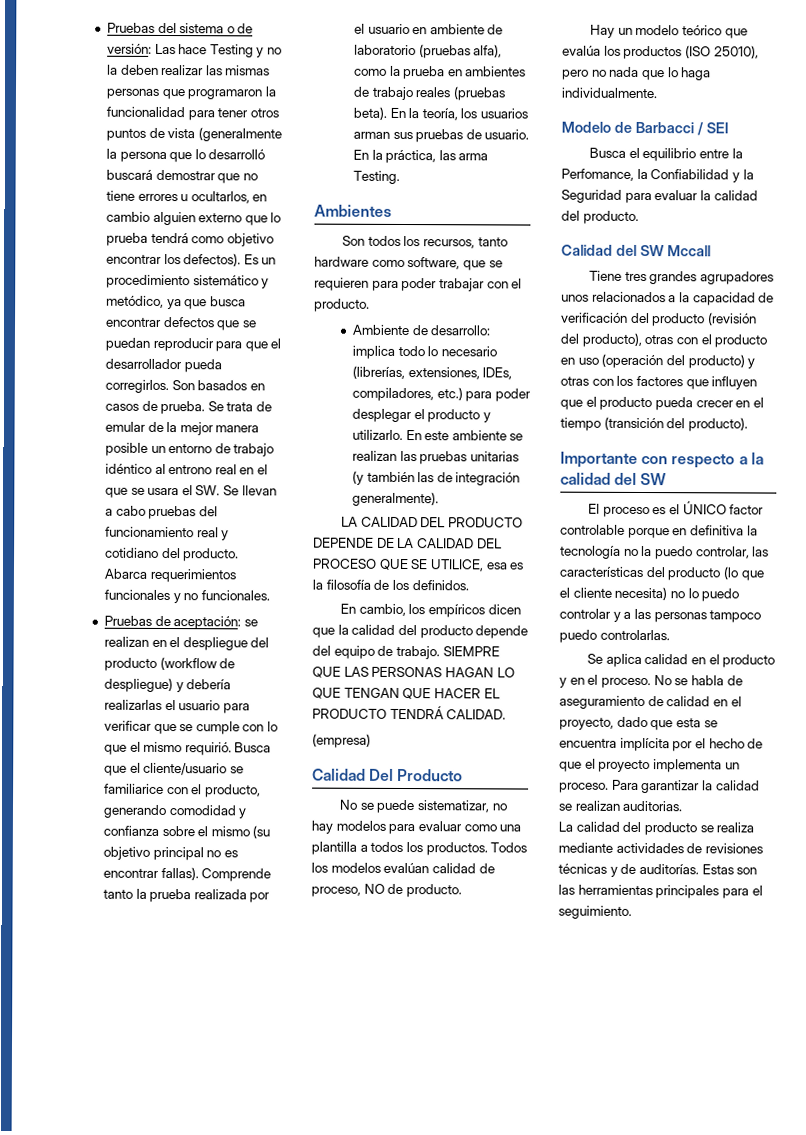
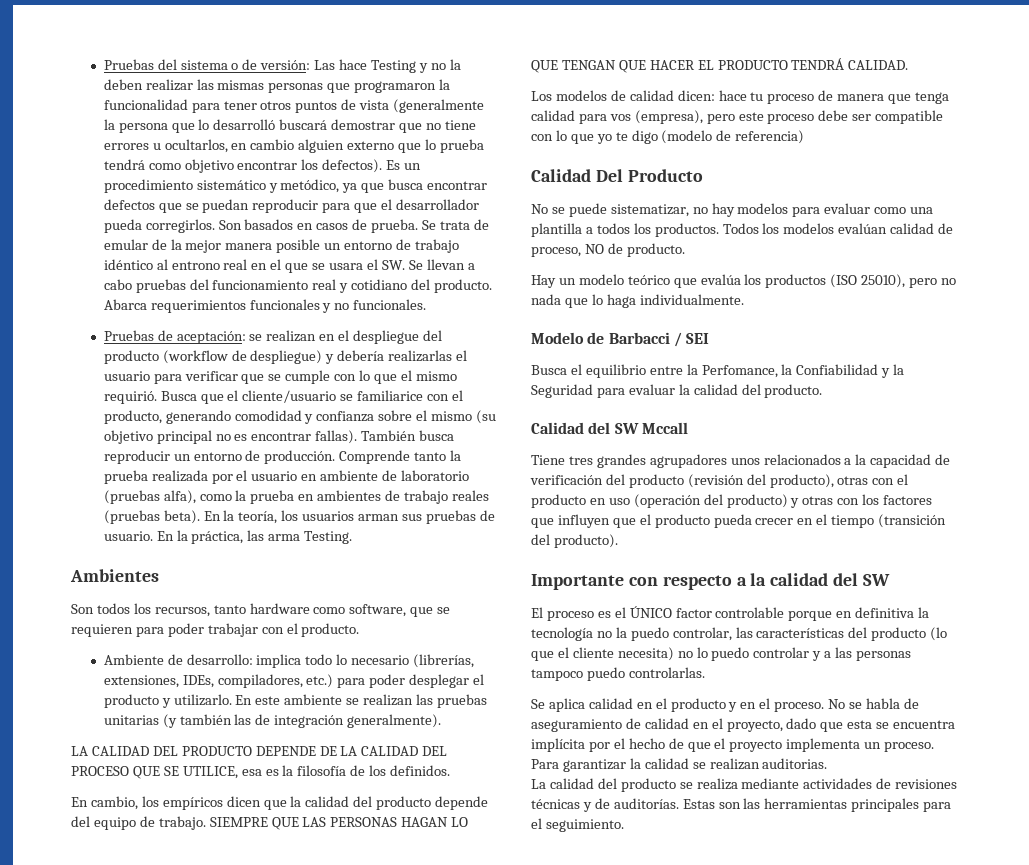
(199, 873) none -> [361,430,455,441] [103,450,336,464] También busca reproducir un entorno de producción.
[312,733,371,748] (empresa) -> [531,90,950,104] [531,110,944,124] [531,130,805,144] Los modelos de calidad dicen: hace tu proceso de manera que tenga calidad para vos (empresa), pero este proceso debe ser compatible con lo que yo te digo (modelo de referencia)

